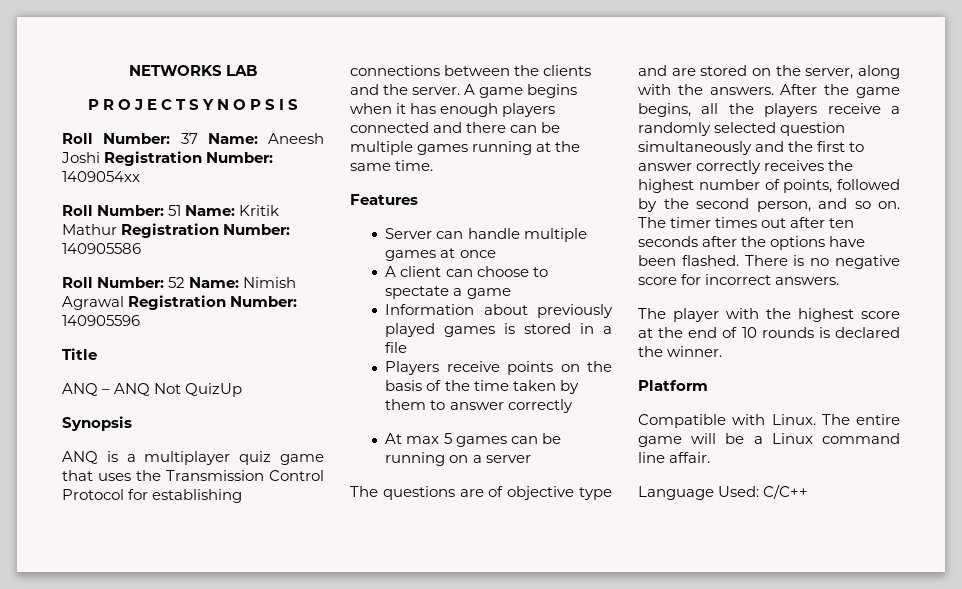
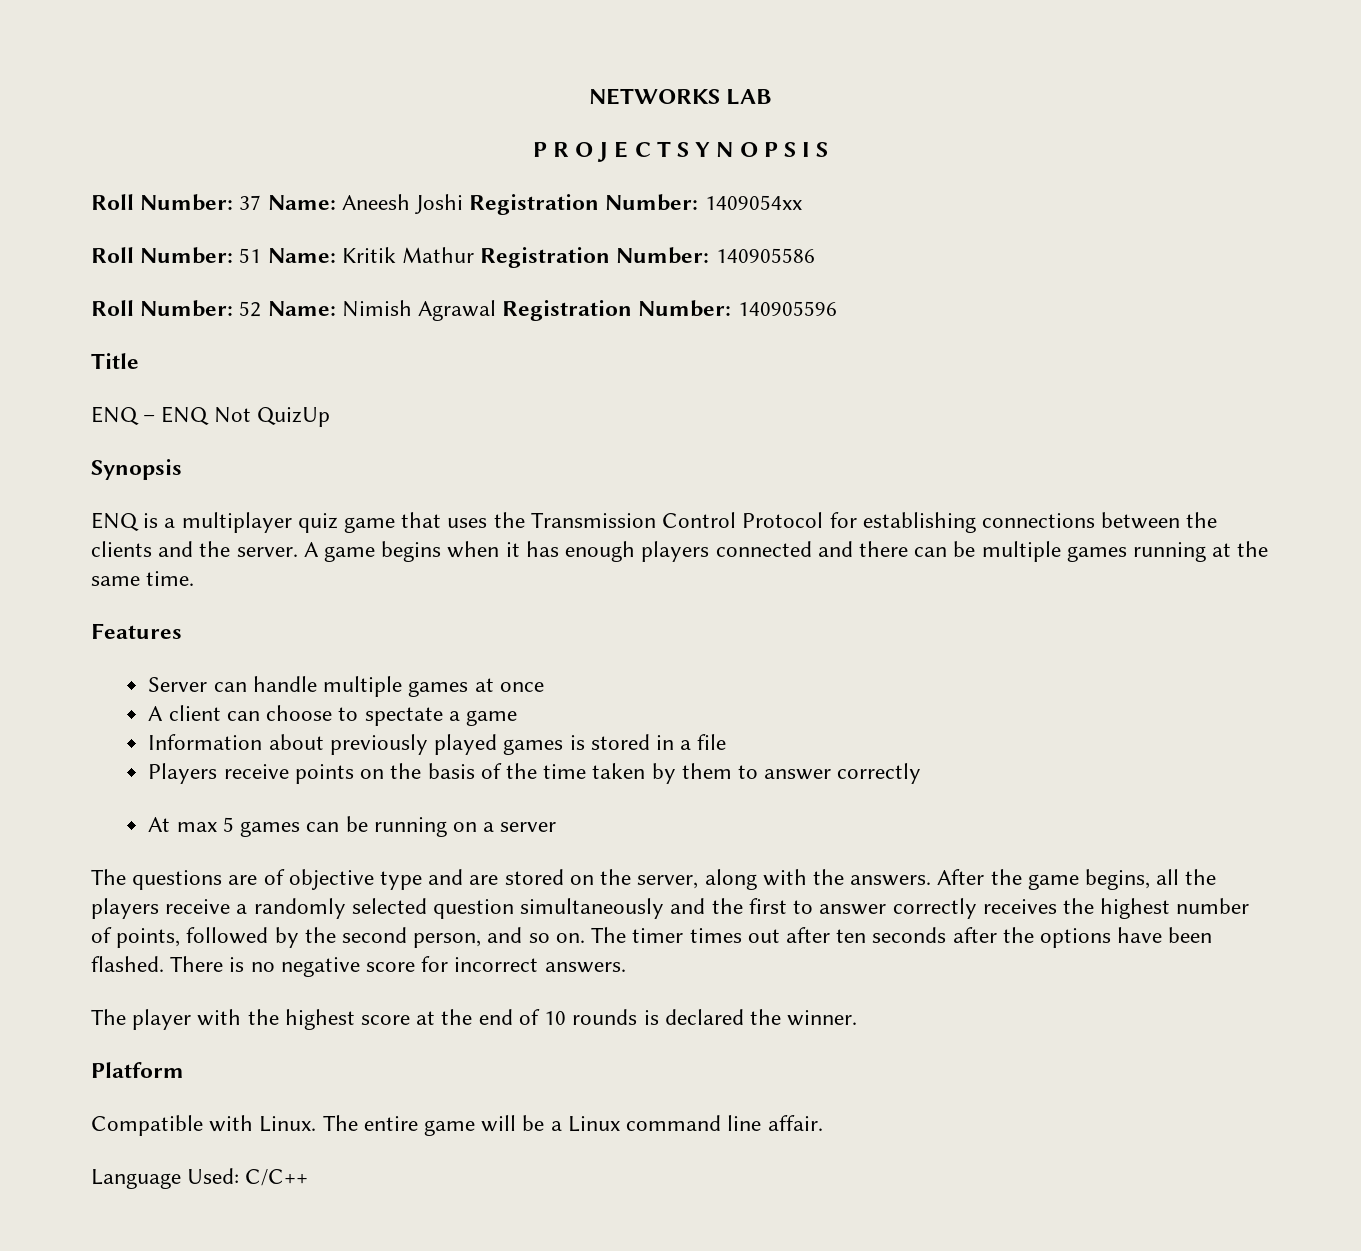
[62,383,151,396] ANQ – ANQ -> [91,406,210,425] ENQ – ENQ
[62,451,98,464] ANQ -> [91,512,139,531] ENQ

